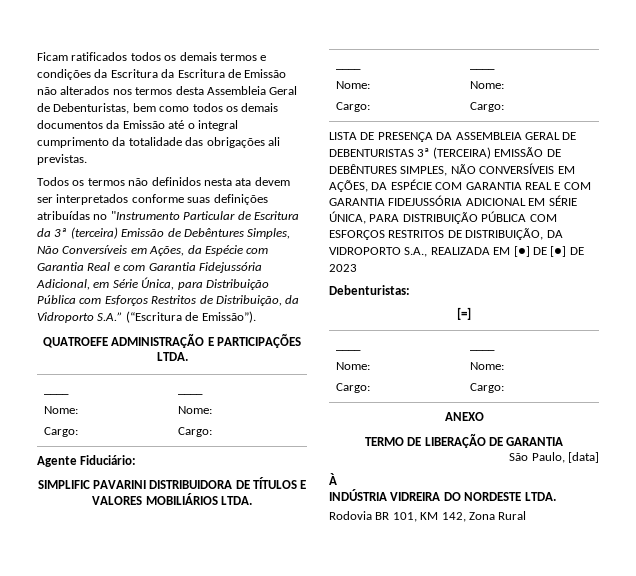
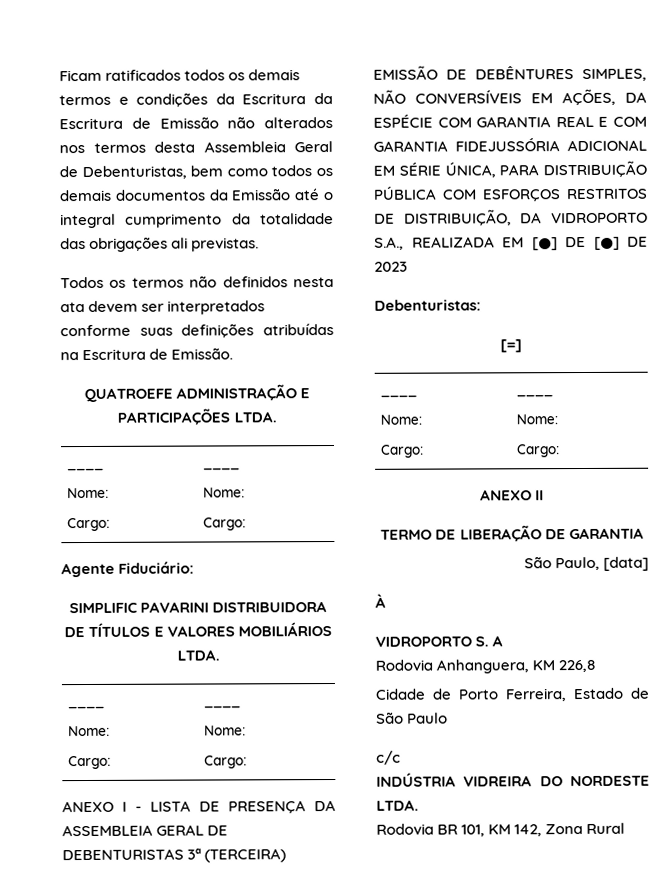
[93,211,299,220] [37,227,291,239] [37,245,269,256] [37,262,262,273] [36,277,269,290] [37,295,300,306] [37,311,256,323] no "Instrumento Particular de Escritura da 3ª (terceira) Emissão de Debêntures Simples, Não Conversíveis em Ações, da Espécie com Garantia Real e com Garantia Fidejussória Adicional, em Série Única, para Distribuição Pública com Esforços Restritos de Distribuição, da Vidroporto S.A.” (“Escritura de Emissão”). -> [60,347,234,361] na Escritura de Emissão.
(504, 107) none -> [62,800,142,813] ANEXO I -
(484, 416) none -> [535,490,545,501] II
(337, 479) none -> [375,635,504,647] [375,659,597,674] [375,687,650,702] [376,711,449,724] [376,750,401,765] // VIDROPORTO S. A // Rodovia Anhanguera, KM 226,8 // Cidade de Porto Ferreira, Estado de São Paulo // c/c

